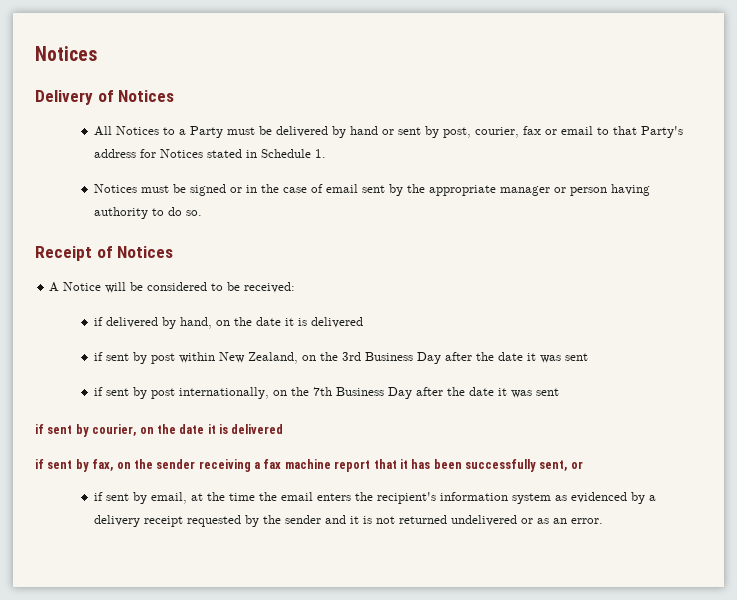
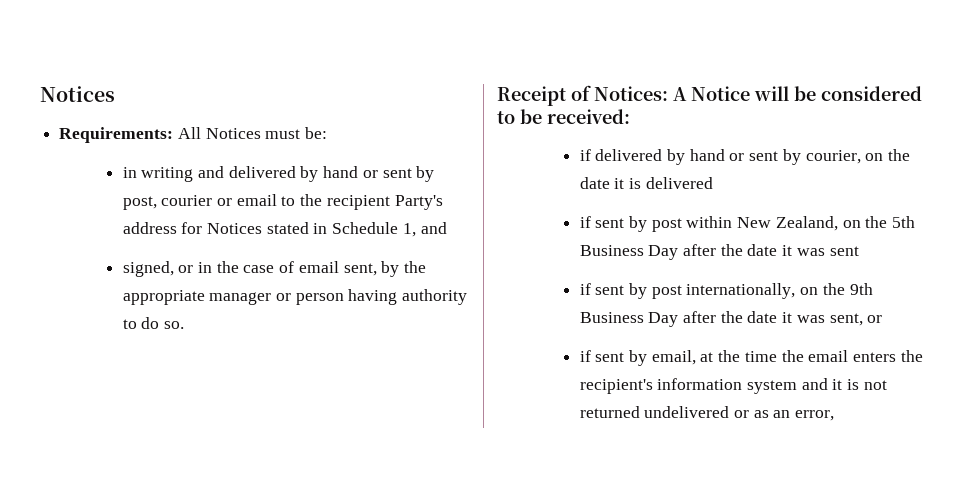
[35,46,97,61] [35,90,175,105] [93,126,272,138] Notices // Delivery of Notices // All Notices to a Party must be -> [40,86,115,102] [59,127,328,143] [122,166,225,182] Notices // Requirements: All Notices must be: // in writing and
[474,126,541,138] courier, fax -> [161,195,213,206] courier
[612,126,637,135] that -> [300,194,390,210] the recipient
[314,149,326,158] [93,184,226,196] 1. // Notices must be signed -> [402,222,447,237] [122,261,174,277] 1, and // signed,
[361,185,385,193] sent -> [343,263,377,276] sent,
[117,246,174,258] Notices // -> [594,86,668,101] Notices:
[179,317,212,329] hand, -> [689,149,861,165] hand or sent by courier,
[341,352,361,361] 3rd -> [892,216,916,228] 5th
[312,387,559,399] [35,424,284,437] [35,459,536,472] 7th Business Day after the date it was sent // if sent by courier, on the date it is delivered // if sent by fax, on the sender receiving a fax machine report that it has been successfully -> [849,283,873,295] [579,311,825,327] 9th Business Day after the date it was
[554,492,656,504] [93,515,321,527] as evidenced by a delivery receipt requested by the sender -> (798, 387) none
[570,518,603,524] error. -> [795,410,835,421] error,

